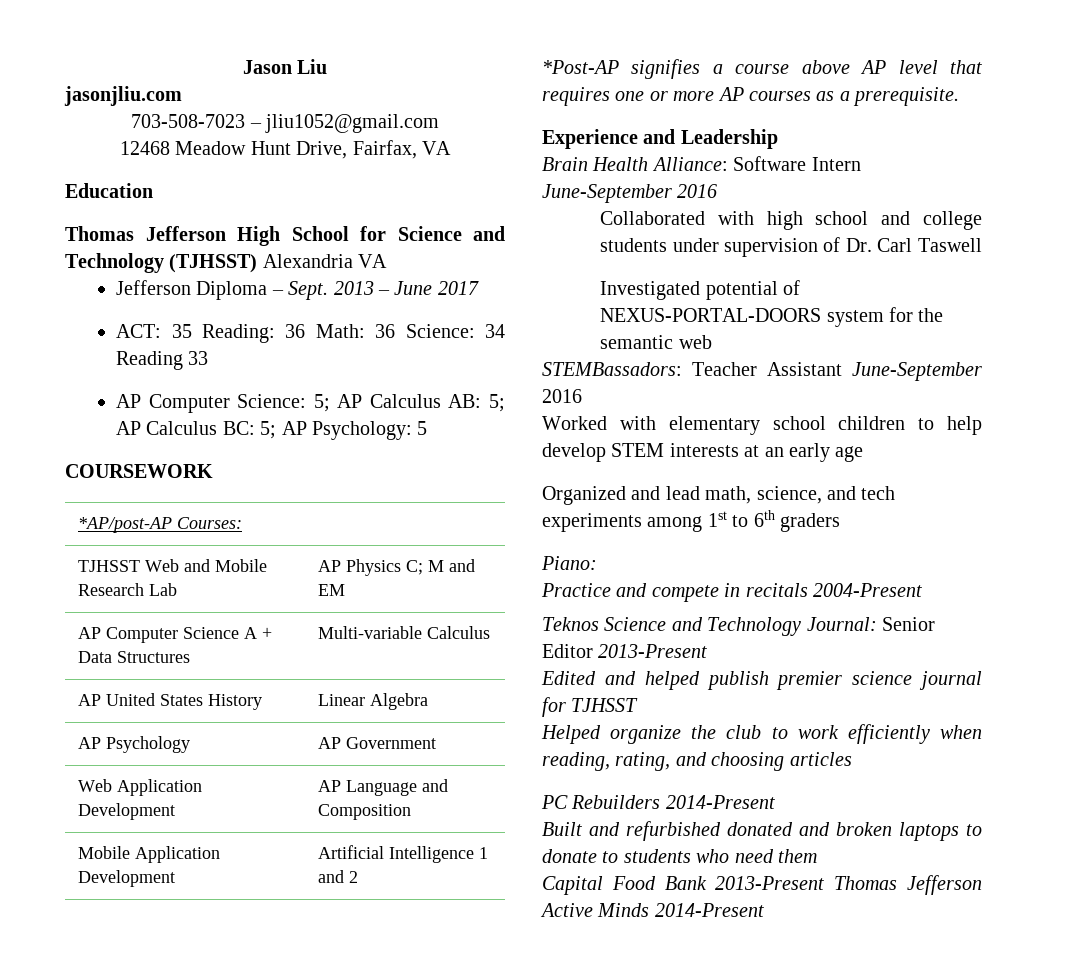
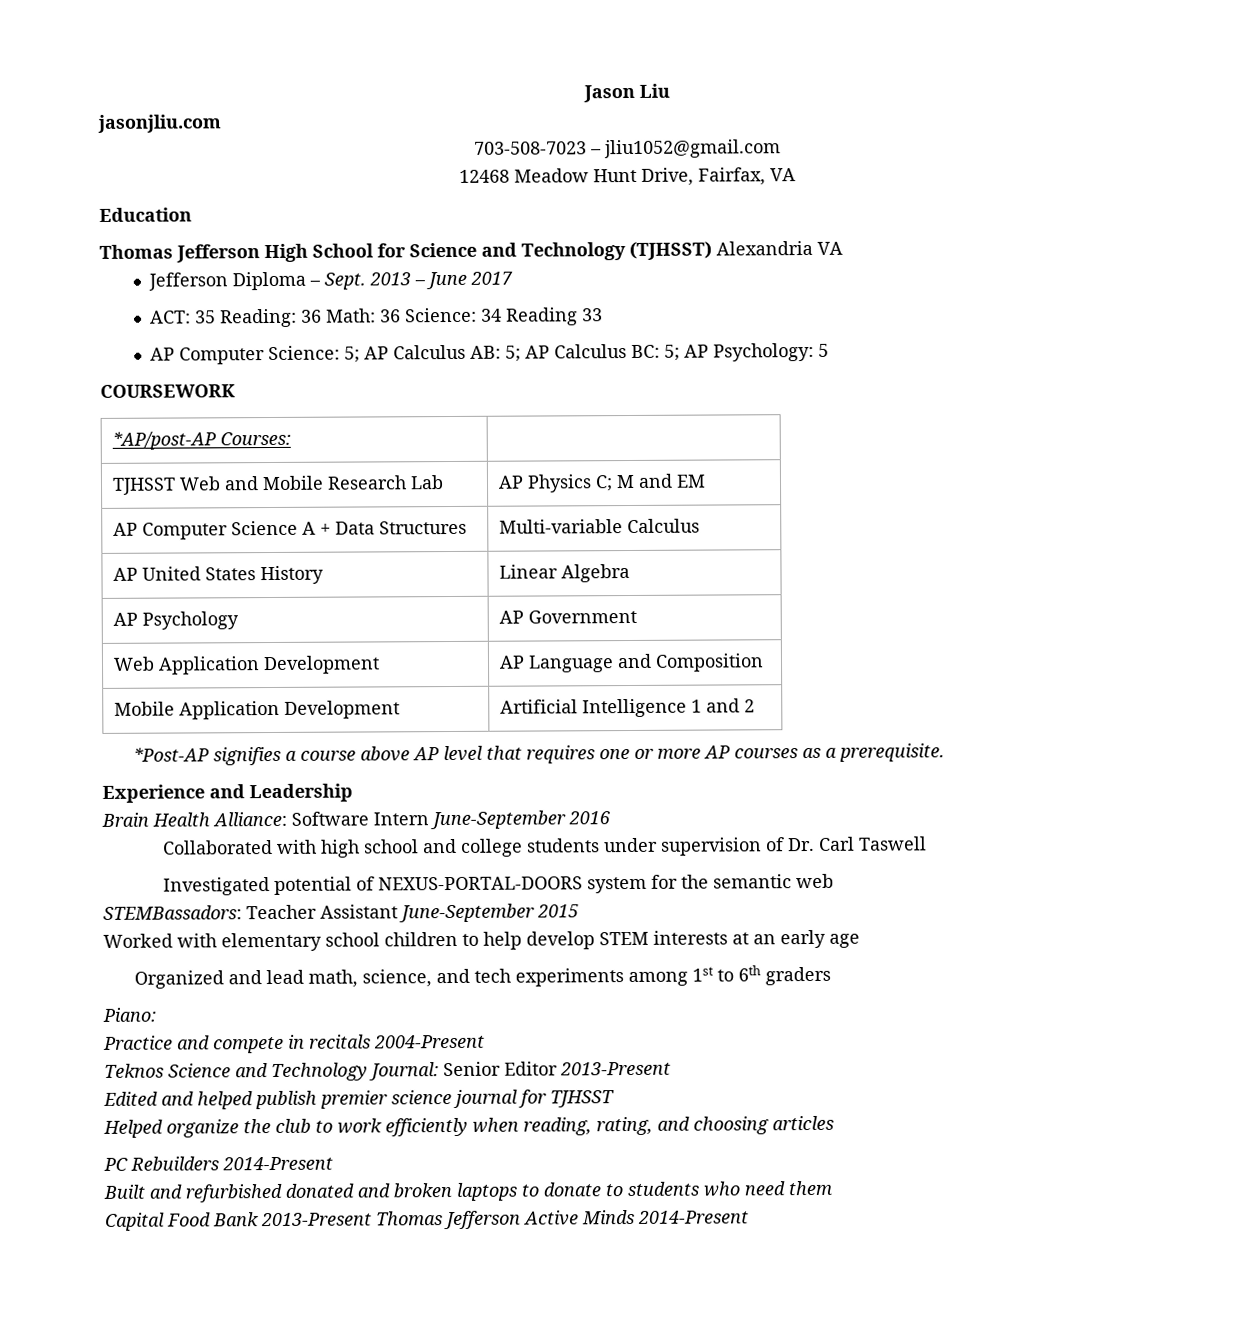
[542,389,582,403] 2016 -> [537,904,579,918] 2015

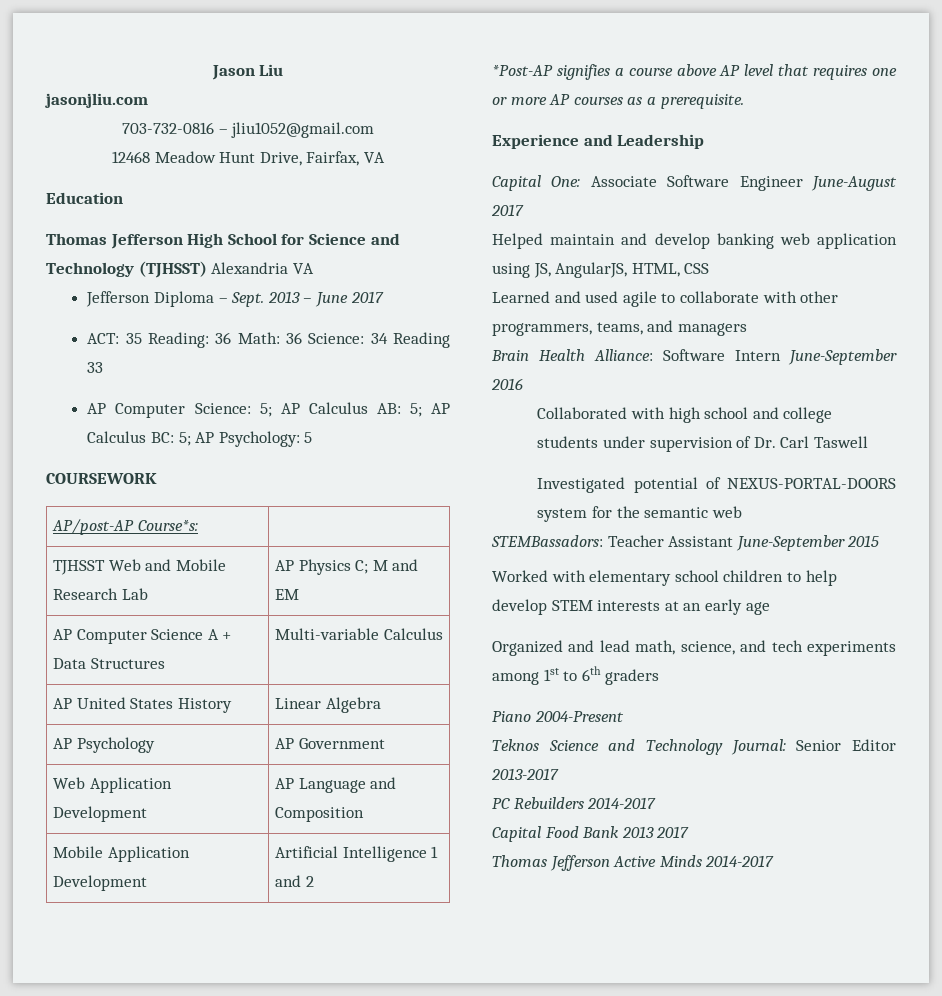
[474,141,587,155] 703-508-7023 -> [121,122,214,134] 703-732-0816
[112,431,292,450] *AP/post-AP Courses: -> [52,519,198,535] AP/post-AP Course*s:
(353, 793) none -> [492,175,897,191] [491,204,524,216] [492,233,897,249] [492,262,710,278] [492,291,839,307] [492,320,747,336] // Capital One: Associate Software Engineer June-August 2017 // Helped maintain and develop banking web application using JS, AngularJS, HTML, CSS // Learned and used agile to collaborate with other programmers, teams, and managers
[102,1007,156,1022] [103,1034,371,1054] Piano: // Practice and compete in recitals -> [492,711,531,722] Piano
[560,1061,671,1076] [103,1089,615,1110] [103,1115,834,1138] [103,1156,333,1171] [103,1180,832,1203] 2013-Present // Edited and helped publish premier science journal for TJHSST // Helped organize the club to work efficiently when reading, rating, and choosing articles // PC Rebuilders 2014-Present // Built and refurbished donated and broken laptops to donate to students who need them -> [491,768,559,780] [492,797,657,809] 2013-2017 // PC Rebuilders 2014-2017
[261,1212,372,1227] 2013-Present -> [621,826,690,838] 2013 2017 //
[638,1210,749,1224] 2014-Present -> [705,855,775,867] 2014-2017

